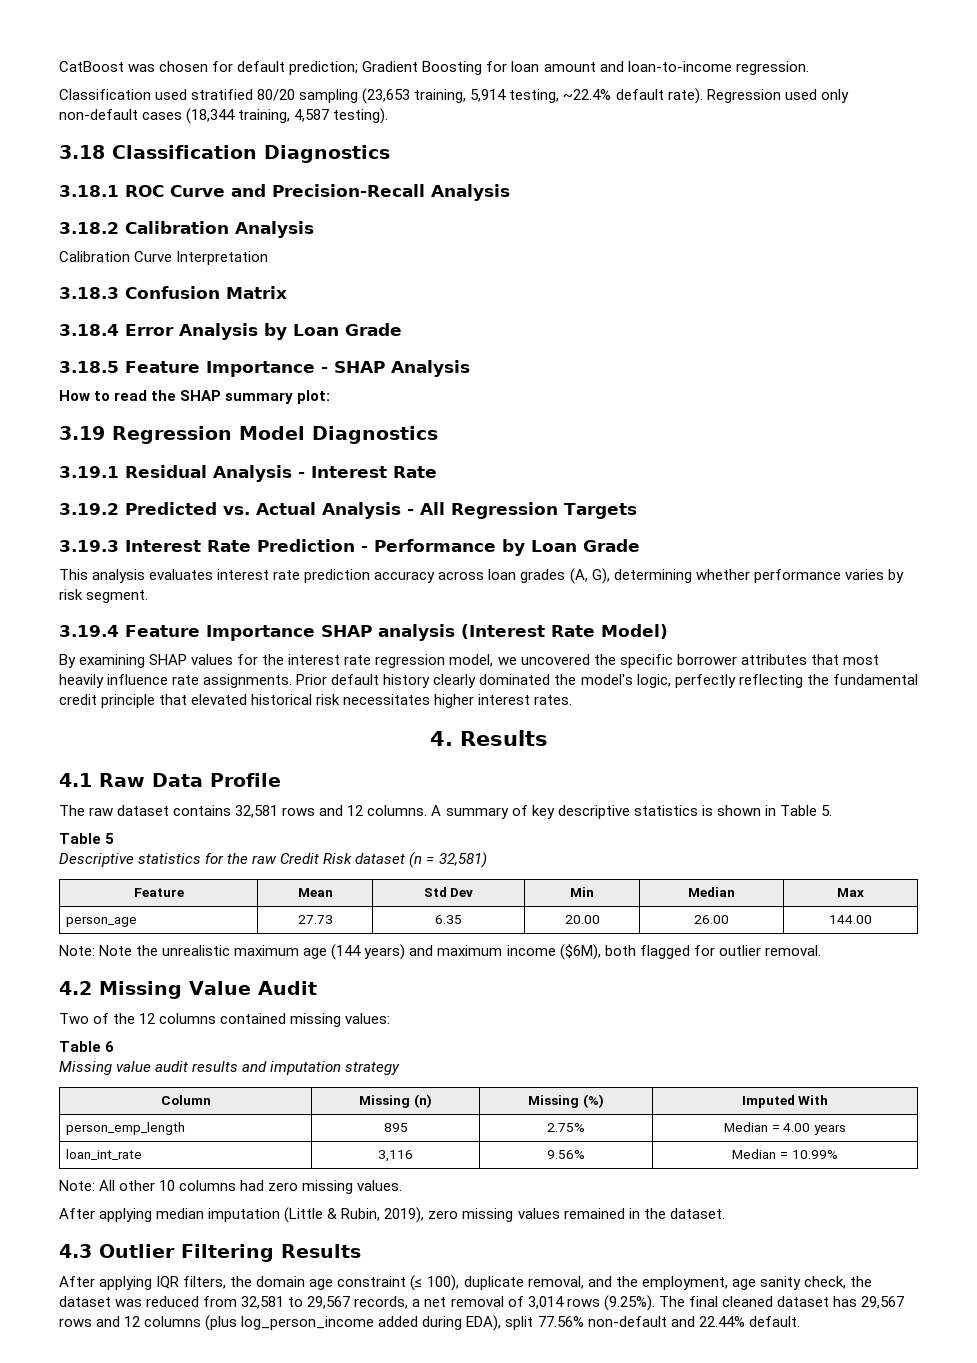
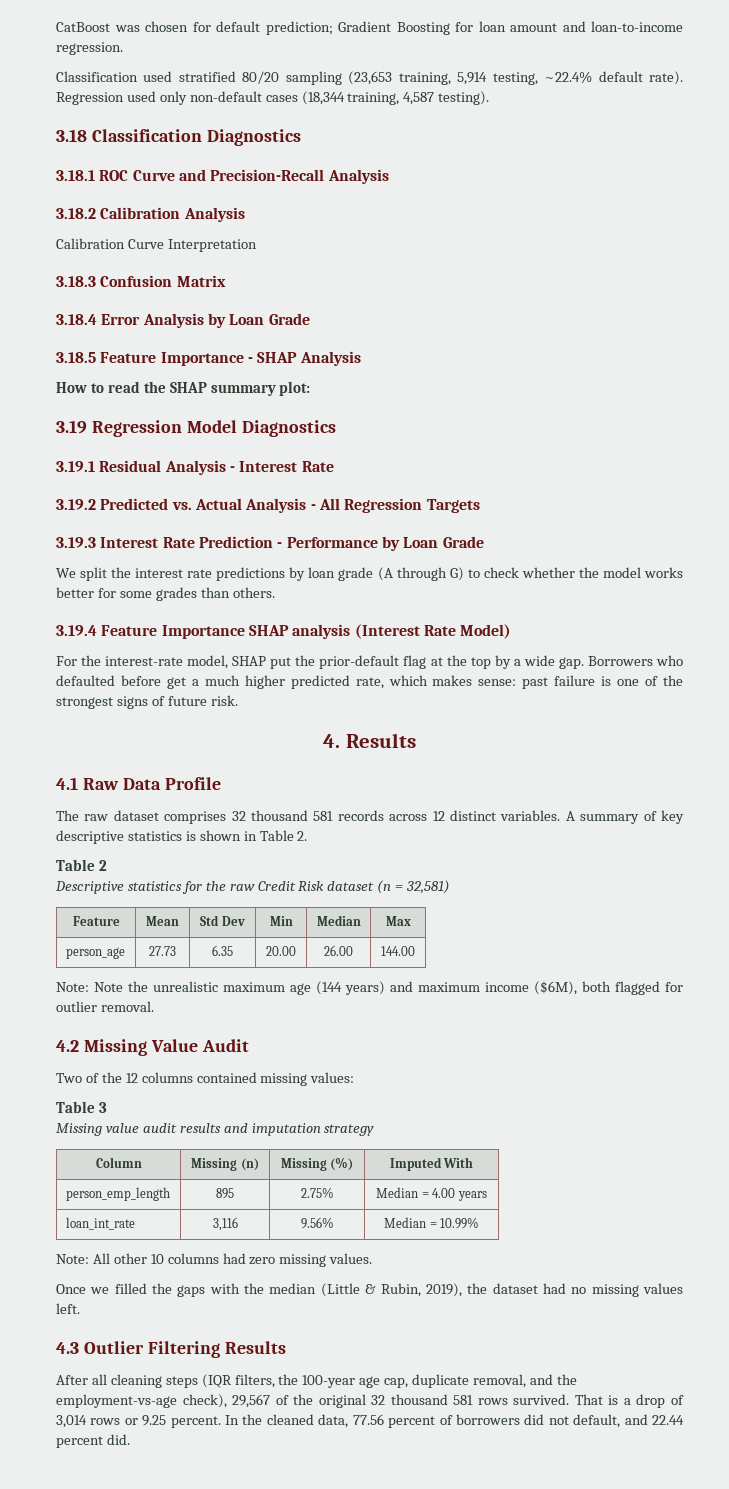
[59,568,904,584] [59,589,149,603] This analysis evaluates interest rate prediction accuracy across loan grades (A, G), determining whether performance varies by risk segment. -> [56,567,683,581] [56,587,275,601] We split the interest rate predictions by loan grade (A through G) to check whether the model works better for some grades than others.
[59,654,879,668] [59,674,918,688] [59,694,573,708] By examining SHAP values for the interest rate regression model, we uncovered the specific borrower attributes that most heavily influence rate assignments. Prior default history clearly dominated the model's logic, perfectly reflecting the fundamental credit principle that elevated historical risk necessitates higher interest rates. -> [56,655,683,669] [56,675,683,689] [56,695,238,709] For the interest-rate model, SHAP put the prior-default flag at the top by a wide gap. Borrowers who defaulted before get a much higher predicted rate, which makes sense: past failure is one of the strongest signs of future risk.
[173,805,428,818] contains 32,581 rows and 12 columns. -> [164,810,561,824] comprises 32 thousand 581 records across 12 distinct variables.
[820,805,832,816] [59,833,115,844] 5. // Table 5 -> [297,831,308,841] [56,859,107,871] 2. // Table 2
[105,1041,115,1052] 6 -> [98,1102,107,1113] 3
[59,1207,725,1223] After applying median imputation (Little & Rubin, 2019), zero missing values remained in the dataset. -> [56,1283,684,1297] [56,1303,80,1314] Once we filled the gaps with the median (Little & Rubin, 2019), the dataset had no missing values left.
[99,1275,872,1291] [59,1295,904,1311] [59,1315,800,1331] applying IQR filters, the domain age constraint (≤ 100), duplicate removal, and the employment, age sanity check, the dataset was reduced from 32,581 to 29,567 records, a net removal of 3,014 rows (9.25%). The final cleaned dataset has 29,567 rows and 12 columns (plus log_person_income added during EDA), split 77.56% non-default and 22.44% default. -> [91,1374,577,1388] [56,1394,684,1408] [56,1414,685,1428] [56,1434,130,1448] all cleaning steps (IQR filters, the 100-year age cap, duplicate removal, and the employment-vs-age check), 29,567 of the original 32 thousand 581 rows survived. That is a drop of 3,014 rows or 9.25 percent. In the cleaned data, 77.56 percent of borrowers did not default, and 22.44 percent did.

